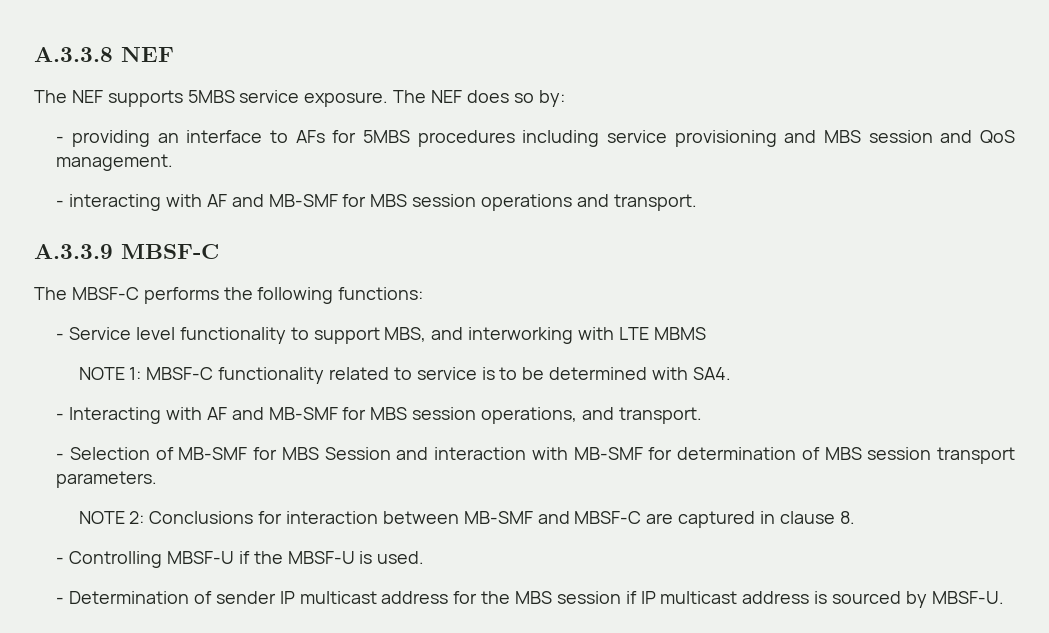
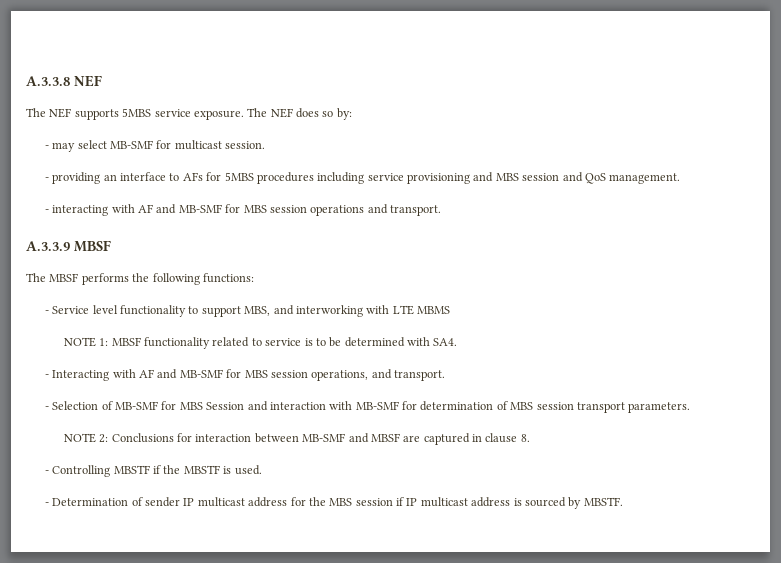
(565, 98) none -> [44,140,266,152] // - may select MB-SMF for multicast session.
[121,244,219,259] [34,287,139,300] MBSF-C // The MBSF-C -> [74,240,111,252] [26,273,79,282] MBSF // The MBSF
[146,367,214,380] MBSF-C -> [111,337,141,346] MBSF
[574,511,642,524] MBSF-C -> [370,433,400,442] MBSF
[166,551,234,564] MBSF-U -> [113,465,150,474] MBSTF
[287,551,355,564] MBSF-U -> [183,465,220,474] MBSTF
[931,591,1004,604] MBSF-U. -> [583,497,623,506] MBSTF.

